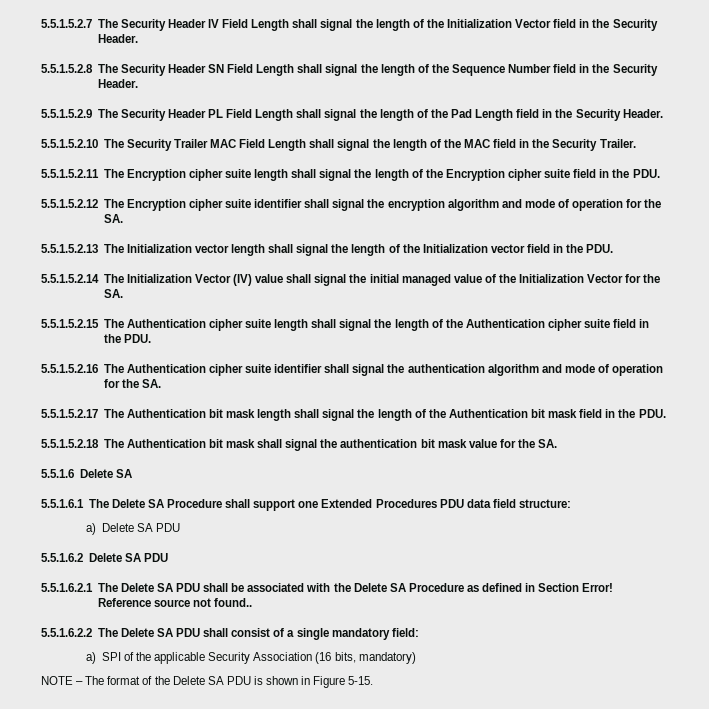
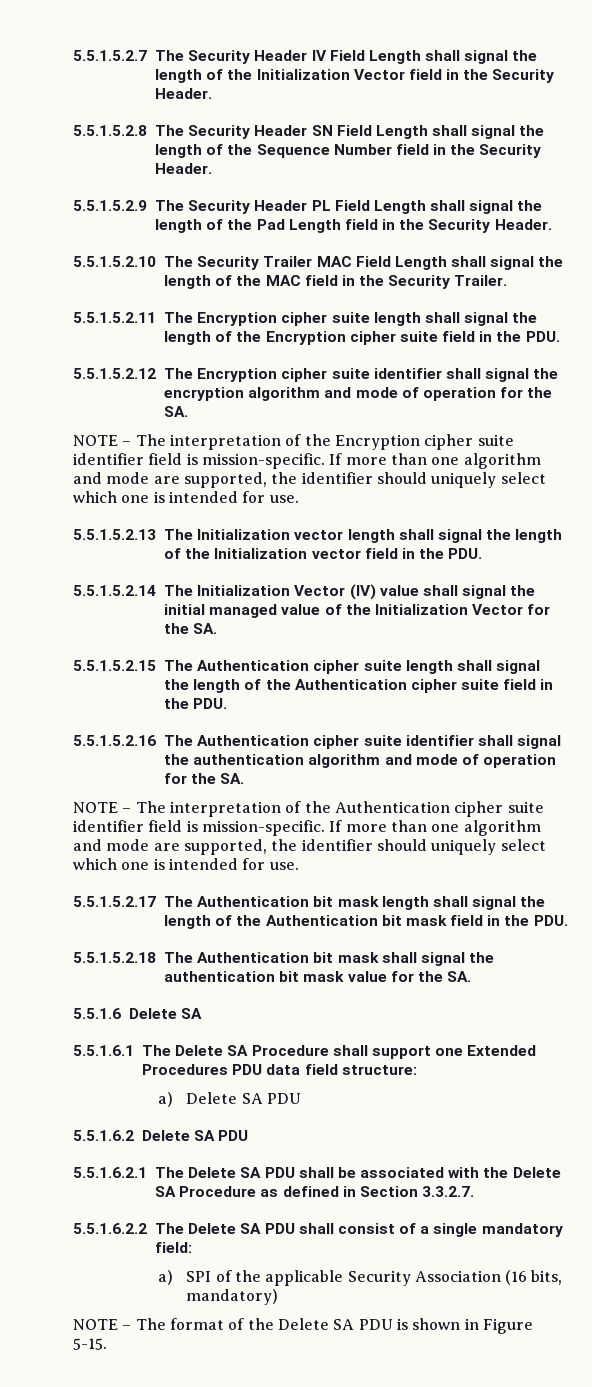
(123, 218) none -> [73,434,514,450] [73,453,541,469] [73,472,546,488] [73,491,299,503] // NOTE – The interpretation of the Encryption cipher suite identifier field is mission-specific. If more than one algorithm and mode are supported, the identifier should uniquely select which one is intended for use.
(161, 383) none -> [73,801,544,817] [73,820,541,836] [73,839,546,855] [73,858,299,870] // NOTE – The interpretation of the Authentication cipher suite identifier field is mission-specific. If more than one algorithm and mode are supported, the identifier should uniquely select which one is intended for use.
[582,583,614,592] [97,598,253,607] Error! Reference source not found.. -> [422,1186,475,1197] 3.3.2.7.

